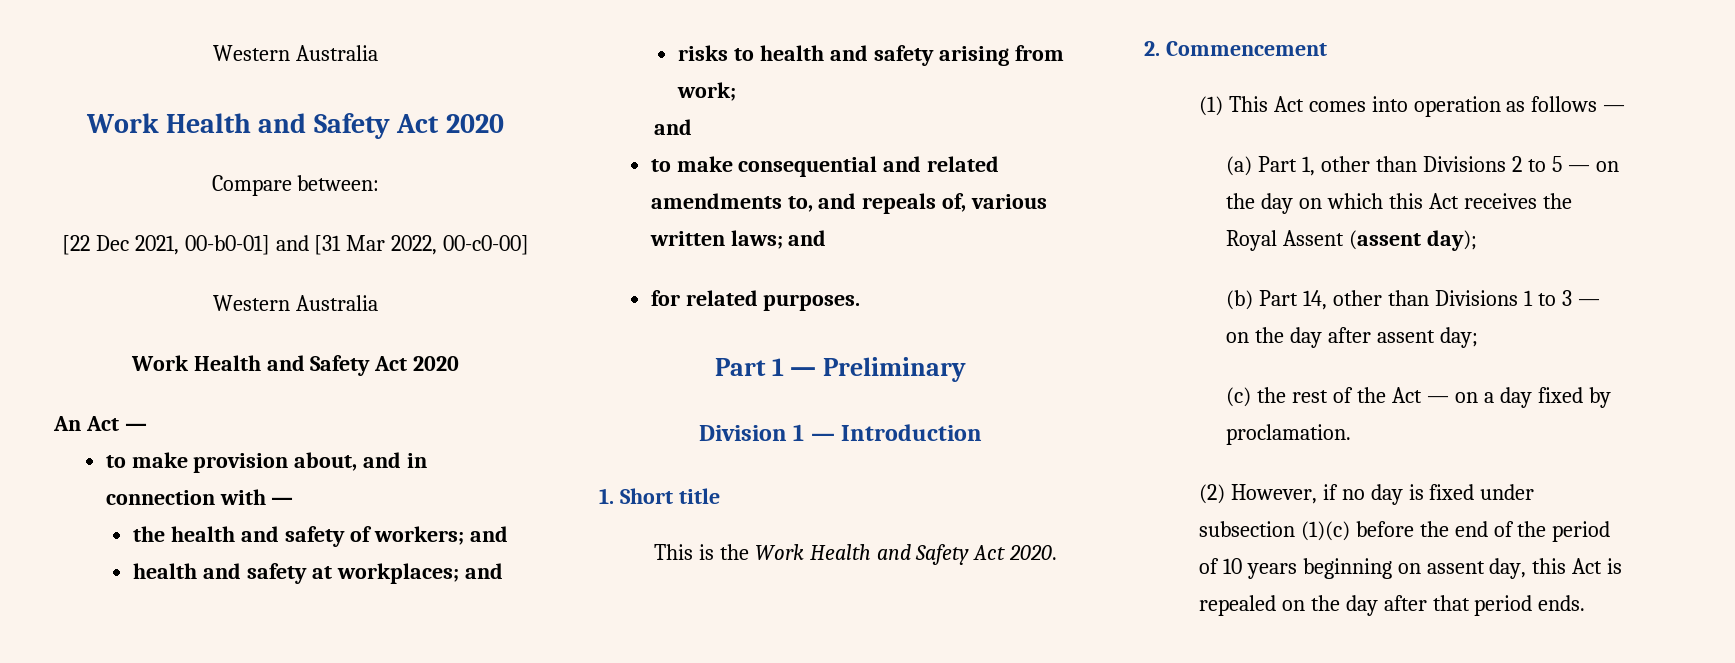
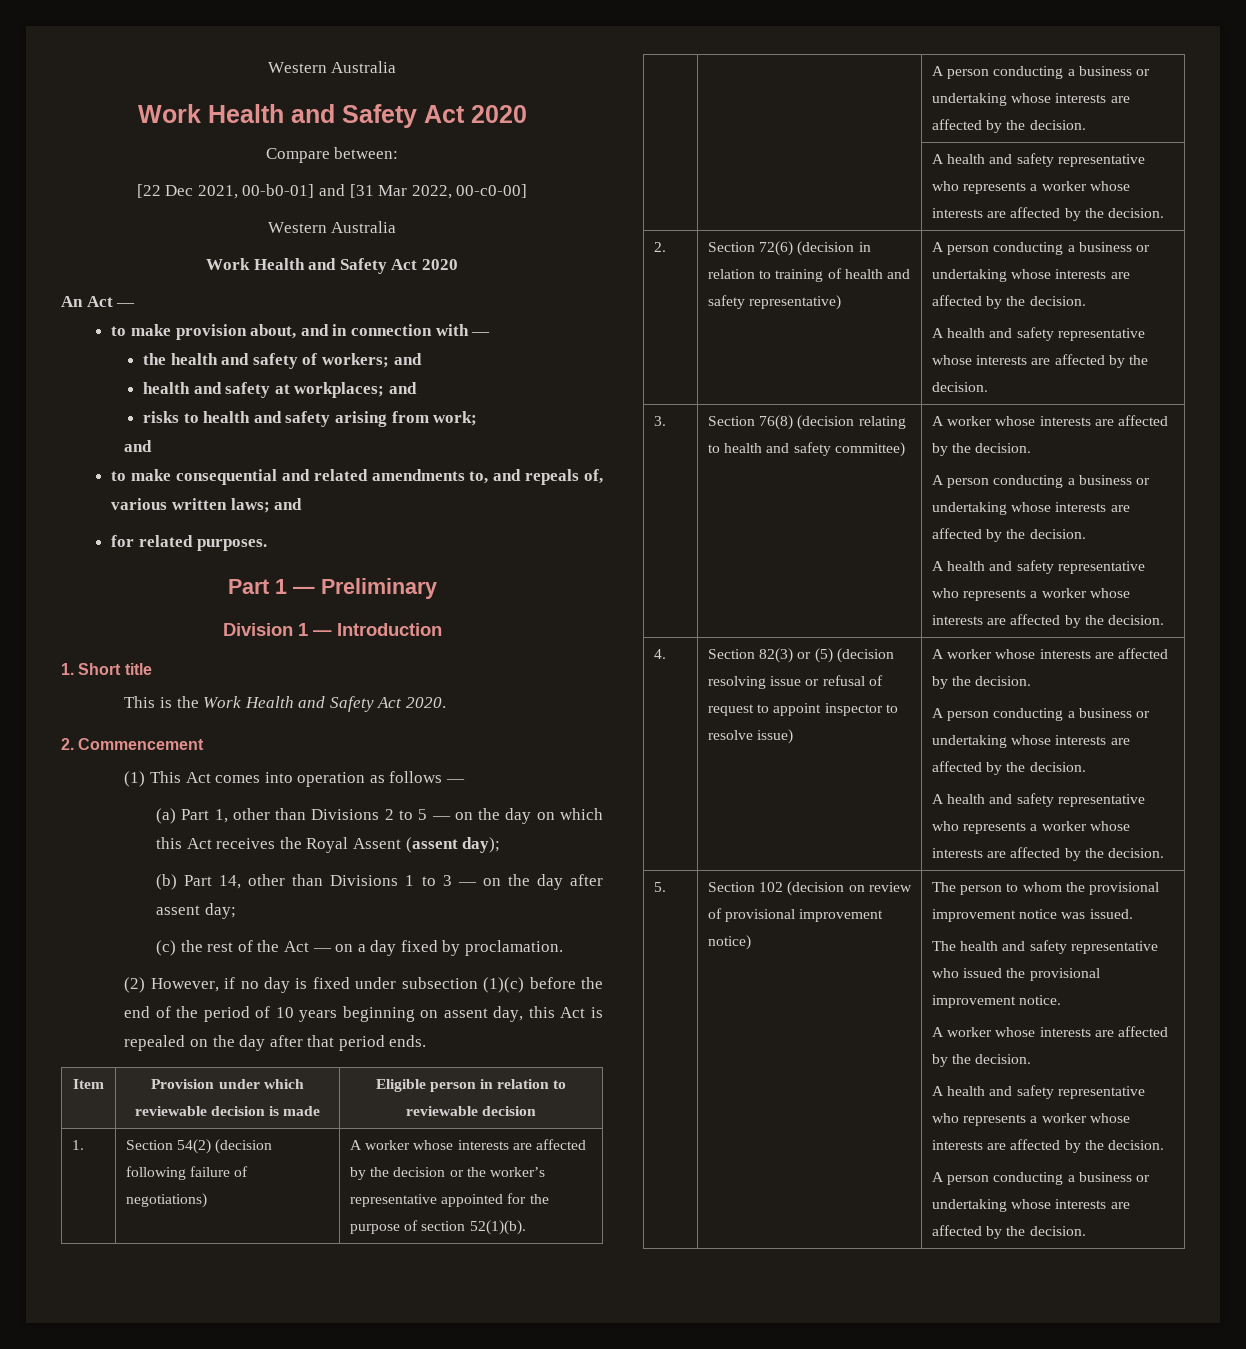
(1586, 603) none -> [73,1079,104,1089] [151,1079,304,1089] [134,1106,321,1116] [375,1079,567,1092] [405,1106,537,1116] [72,1140,85,1150] [126,1139,273,1154] [126,1166,249,1180] [126,1193,208,1208] [350,1139,586,1150] [350,1167,545,1180] [350,1193,549,1207] [350,1220,526,1235] [932,66,1150,79] [932,93,1130,106] [932,119,1086,133] [932,153,1145,167] [932,181,1130,194] [932,207,1164,221] [654,242,667,252] [708,241,871,256] [708,268,910,282] [708,295,842,310] [932,242,1150,255] [932,269,1130,282] [932,295,1086,309] [932,327,1145,341] [932,354,1148,368] [932,382,989,392] [654,416,667,426] [708,415,906,430] [708,442,905,457] [932,415,1168,426] [932,443,1032,456] [932,475,1150,488] [932,502,1130,515] [932,528,1086,542] [932,560,1145,574] [932,588,1130,601] [932,614,1164,628] [654,649,667,659] [708,648,894,663] [708,675,883,689] [708,703,898,716] [708,729,794,744] [932,648,1168,659] [932,676,1032,689] [932,708,1150,721] [932,735,1130,748] [932,761,1086,775] [932,793,1145,807] [932,821,1130,834] [932,847,1164,861] [654,882,667,892] [708,881,912,896] [708,908,884,922] [708,935,752,950] [932,882,1159,895] [932,909,1133,922] [932,940,1158,954] [932,968,1100,981] [932,995,1062,1008] [932,1026,1168,1037] [932,1054,1032,1067] [932,1085,1145,1099] [932,1113,1130,1126] [932,1139,1164,1153] [932,1172,1150,1185] [932,1199,1130,1212] [932,1225,1086,1239] // Item | Provision under which reviewable decision is made | Eligible person in relation to reviewable decision // 1. | Section 54(2) (decision following failure of negotiations) | A worker whose interests are affected by the decision or the worker’s representative appointed for the purpose of section 52(1)(b). // | | A person conducting a business or undertaking whose interests are affected by the decision. // | | A health and safety representative who represents a worker whose interests are affected by the decision. // 2. | Section 72(6) (decision in relation to training of health and safety representative) | A person conducting a business or undertaking whose interests are affected by the decision. // A health and safety representative whose interests are affected by the decision. // 3. | Section 76(8) (decision relating to health and safety committee) | A worker whose interests are affected by the decision. // A person conducting a business or undertaking whose interests are affected by the decision. // A health and safety representative who represents a worker whose interests are affected by the decision. // 4. | Section 82(3) or (5) (decision resolving issue or refusal of request to appoint inspector to resolve issue) | A worker whose interests are affected by the decision. // A person conducting a business or undertaking whose interests are affected by the decision. // A health and safety representative who represents a worker whose interests are affected by the decision. // 5. | Section 102 (decision on review of provisional improvement notice) | The person to whom the provisional improvement notice was issued. // The health and safety representative who issued the provisional improvement notice. // A worker whose interests are affected by the decision. // A health and safety representative who represents a worker whose interests are affected by the decision. // A person conducting a business or undertaking whose interests are affected by the decision.

